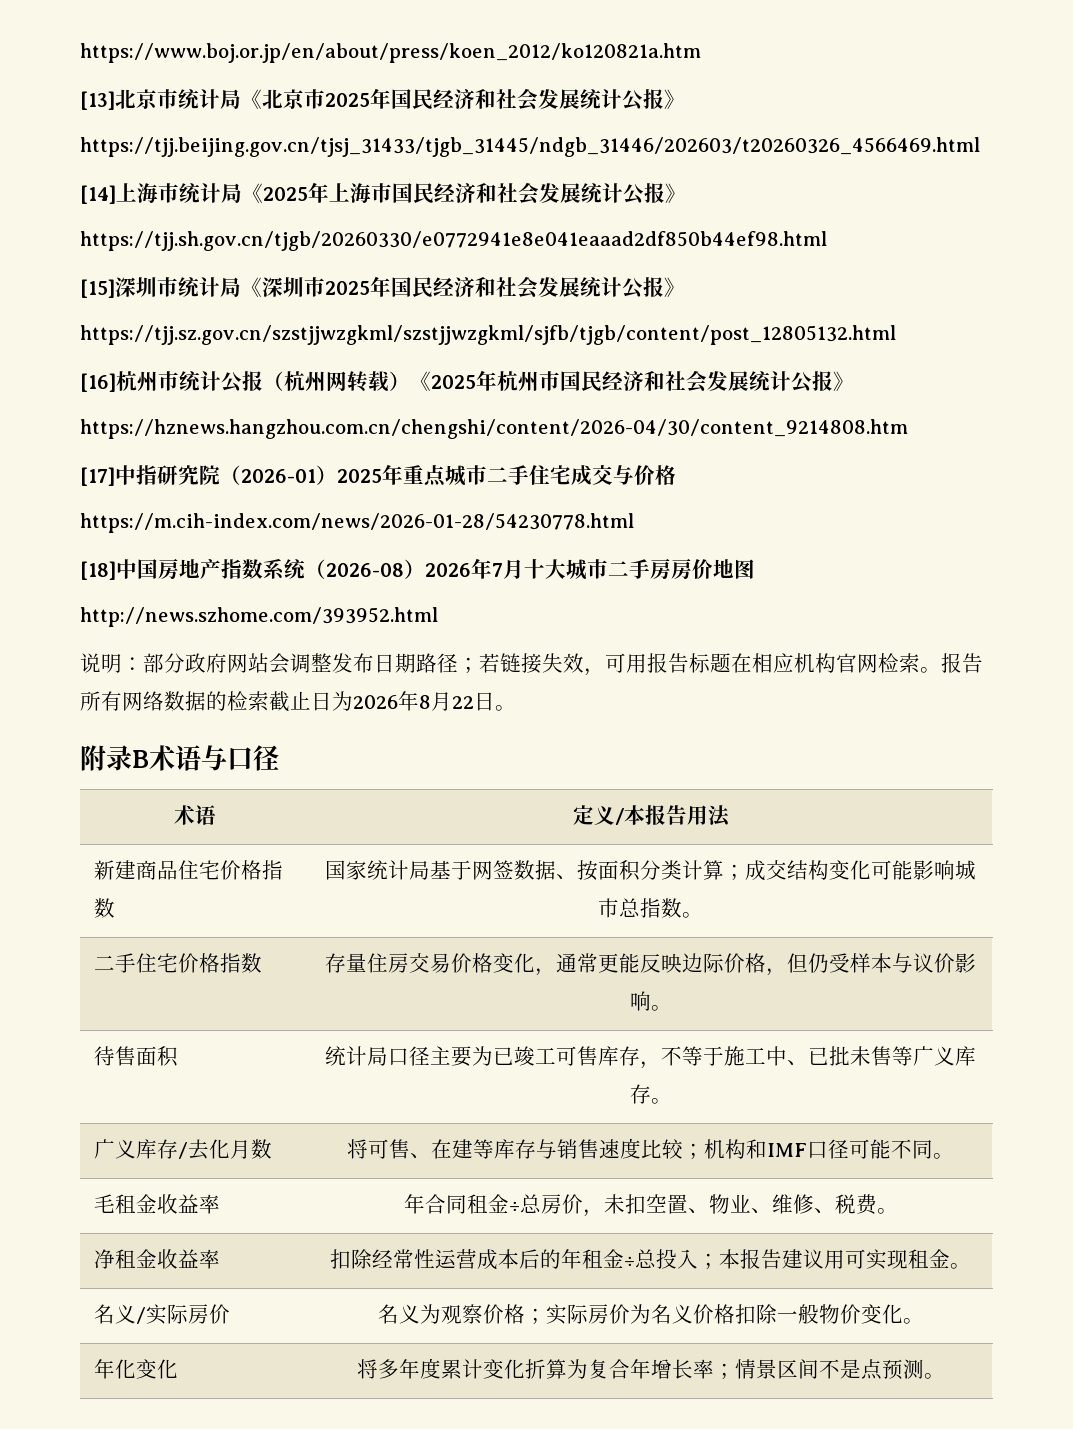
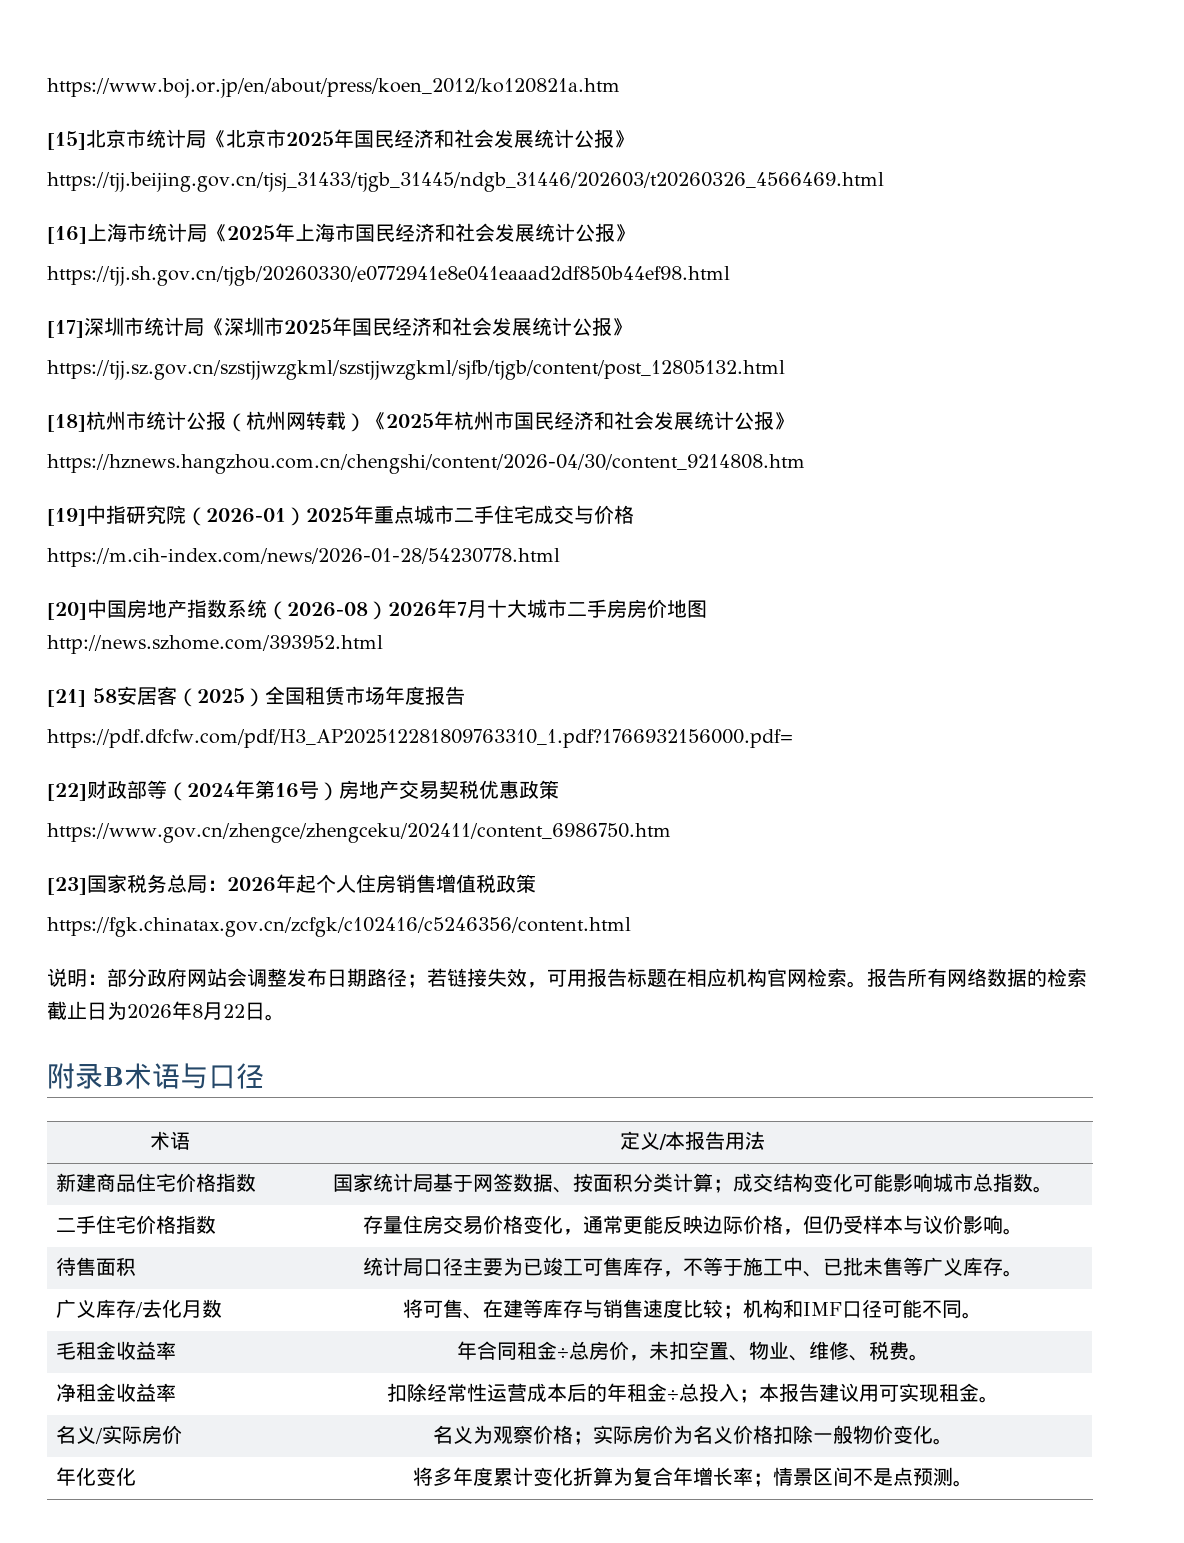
[80,91,115,110] [13] -> [47,131,86,150] [15]
[80,185,116,204] [14] -> [47,226,87,244] [16]
[80,279,115,298] [15] -> [47,320,84,338] [17]
[80,373,116,392] [16] -> [47,414,86,432] [18]
[80,467,115,486] [17] -> [47,508,86,526] [19]
[80,561,116,580] [18] -> [47,602,87,620] [20]
(438, 617) none -> [47,686,465,707] [47,729,793,748] [47,780,559,801] [47,823,671,843] [47,874,536,895] [47,917,631,937] // [21] 58安居客（2025）全国租赁市场年度报告 // https://pdf.dfcfw.com/pdf/H3_AP202512281809763310_1.pdf?1766932156000.pdf= // [22]财政部等（2024年第16号）房地产交易契税优惠政策 // https://www.gov.cn/zhengce/zhengceku/202411/content_6986750.htm // [23]国家税务总局：2026年起个人住房销售增值税政策 // https://fgk.chinatax.gov.cn/zcfgk/c102416/c5246356/content.html

